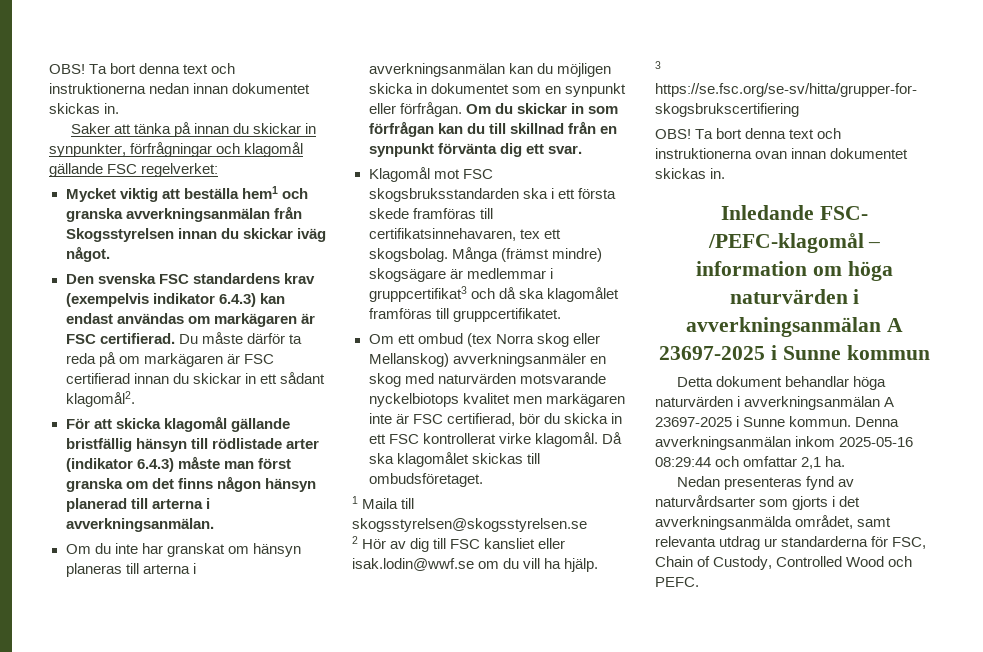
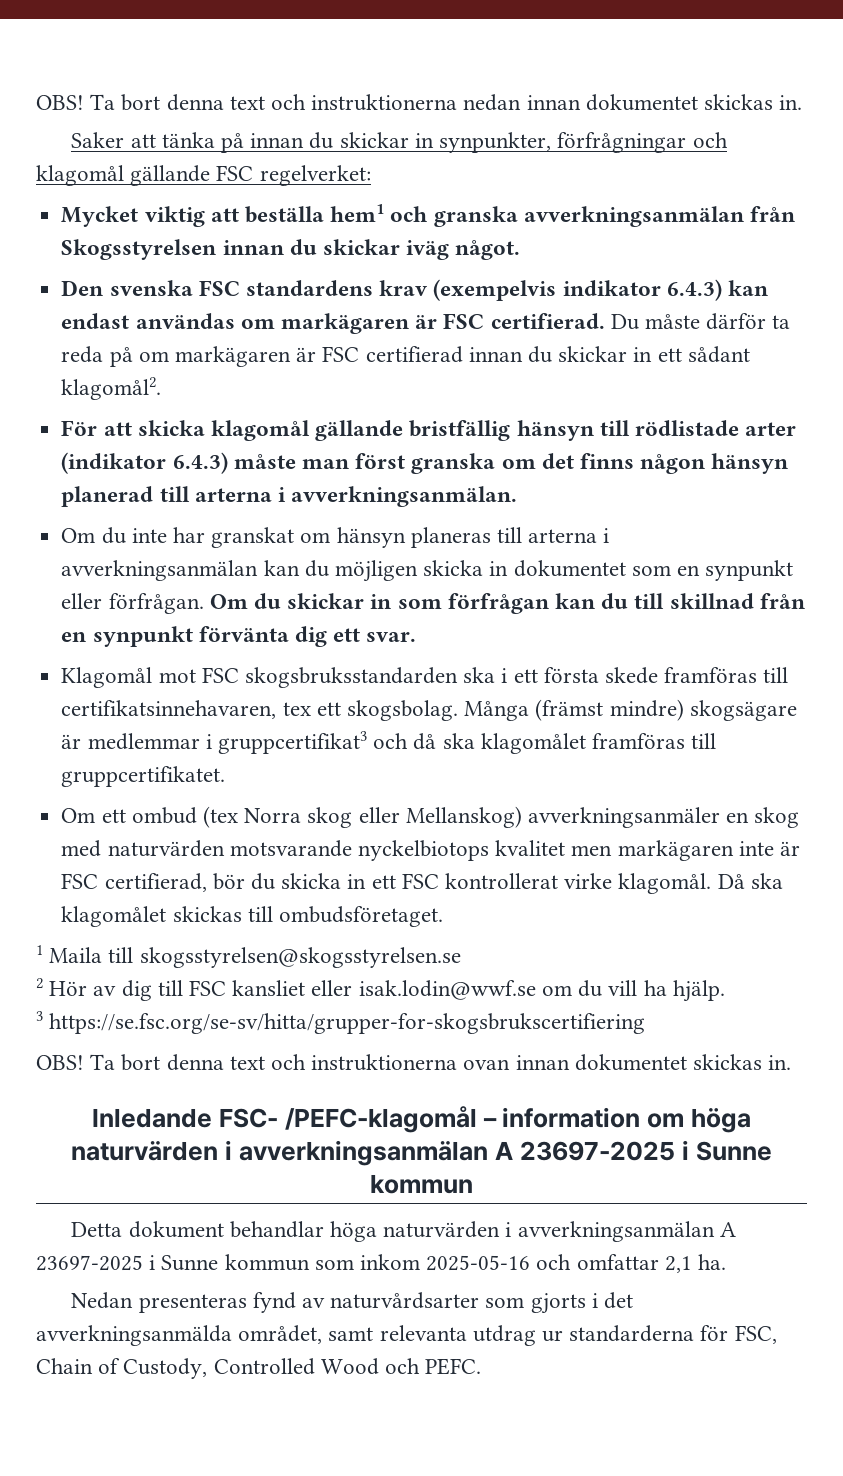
[789,416,900,427] [655,436,791,450] kommun. Denna avverkningsanmälan -> [224,1254,354,1271] kommun som
[655,457,711,467] 08:29:44 -> (531, 1263) none

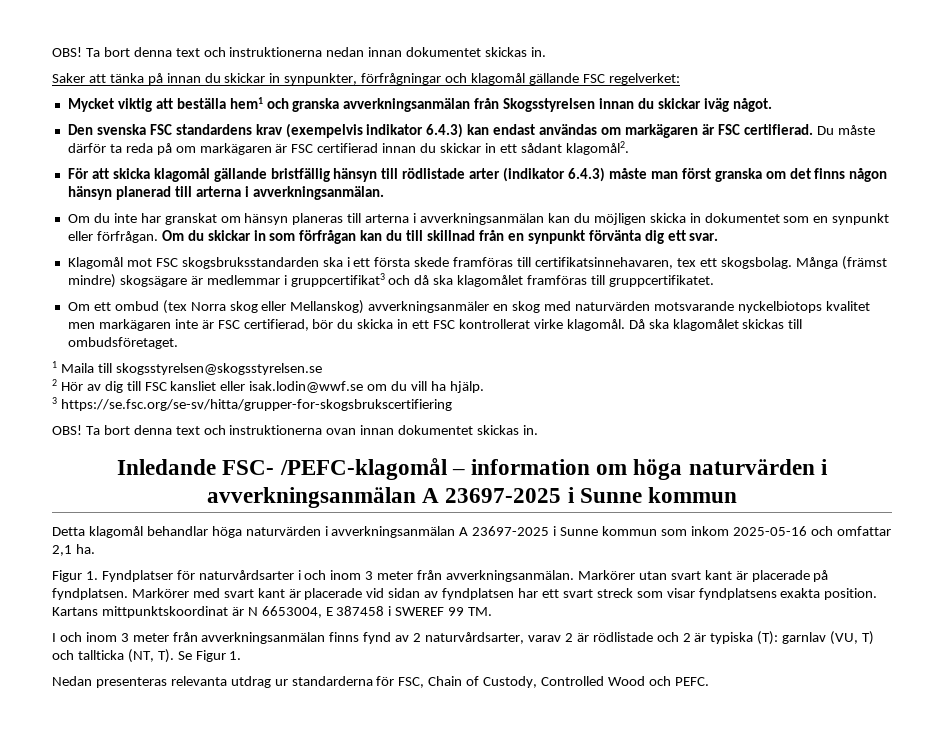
[128,1221,224,1238] dokument -> [88,526,143,538] klagomål
[71,1292,634,1314] [36,1325,374,1346] Nedan presenteras fynd av naturvårdsarter som gjorts i det avverkningsanmälda området, samt -> [52,570,829,582] [52,588,878,600] [52,606,493,618] [52,631,875,645] [52,649,242,663] [52,676,167,688] Figur 1. Fyndplatser för naturvårdsarter i och inom 3 meter från avverkningsanmälan. Markörer utan svart kant är placerade på fyndplatsen. Markörer med svart kant är placerade vid sidan av fyndplatsen har ett svart streck som visar fyndplatsens exakta position. Kartans mittpunktskoordinat är N 6653004, E 387458 i SWEREF 99 TM. // I och inom 3 meter från avverkningsanmälan finns fynd av 2 naturvårdsarter, varav 2 är rödlistade och 2 är typiska (T): garnlav (VU, T) och tallticka (NT, T). Se Figur 1. // Nedan presenteras

